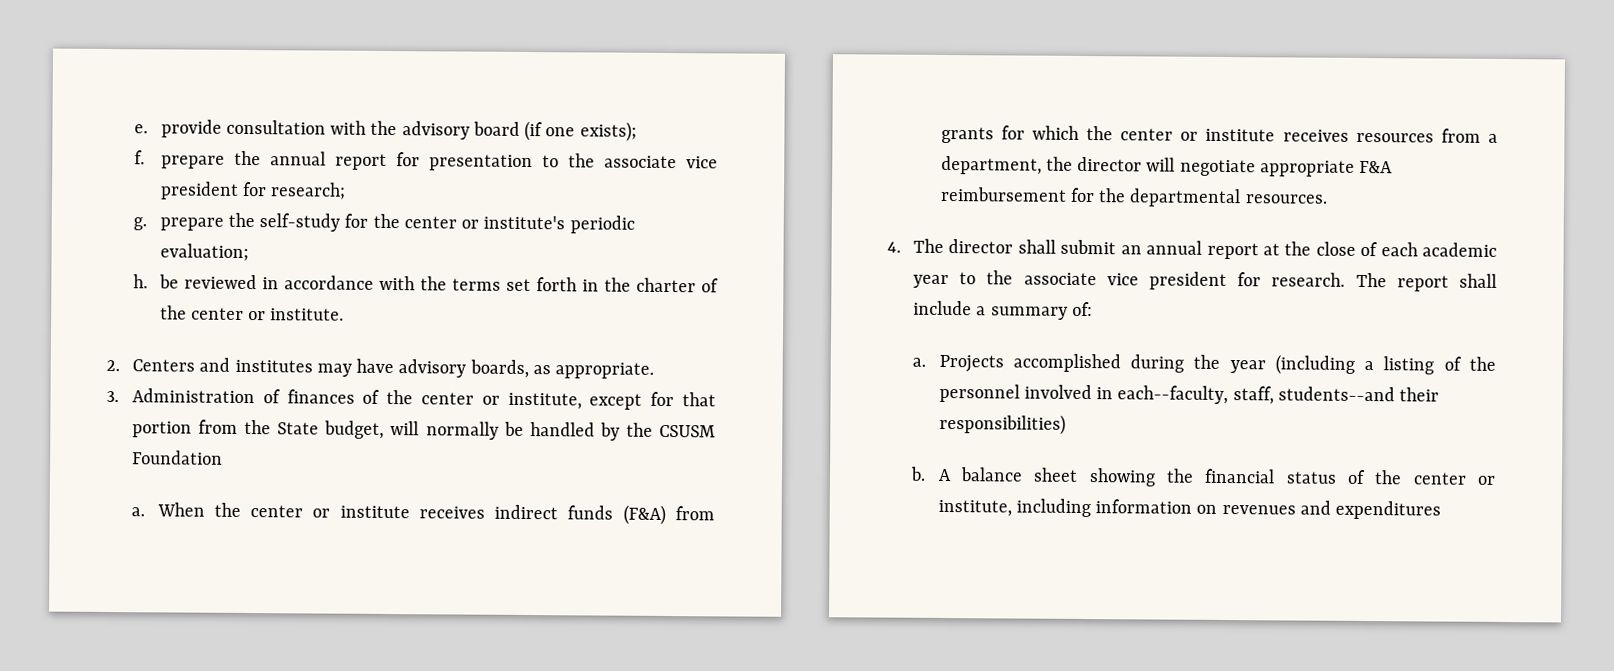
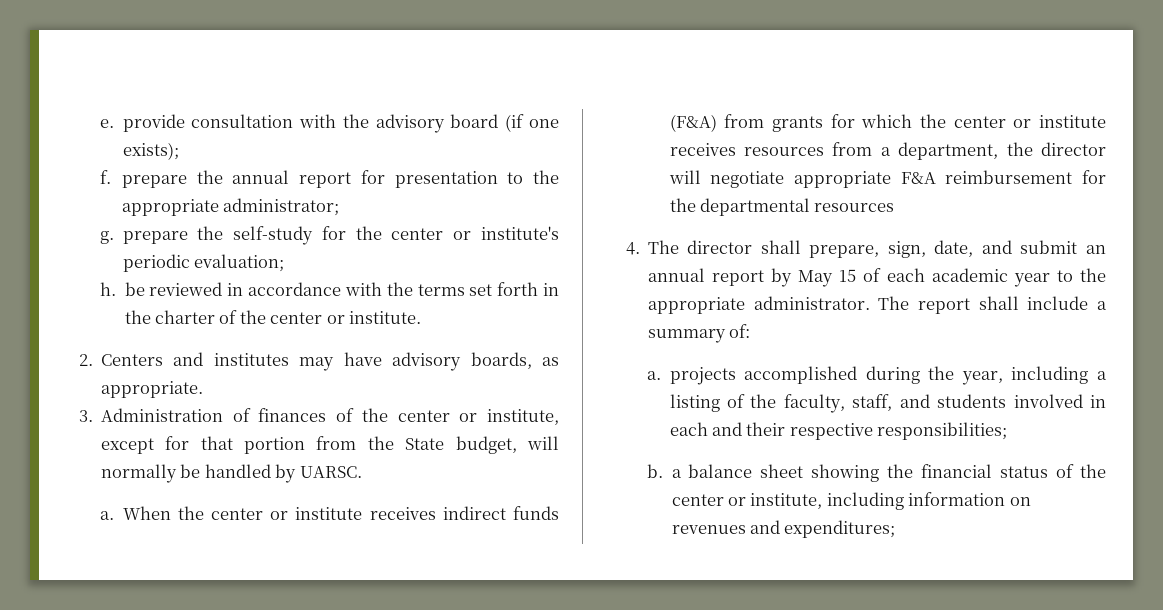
[603,155,718,169] [159,181,347,200] associate vice president for research; -> [121,198,340,216] appropriate administrator;
[625,422,717,438] [132,450,224,465] the CSUSM Foundation -> [299,466,362,478] UARSC.
[1244,194,1328,204] resources. -> [814,203,895,212] resources
(1056, 246) none -> [809,240,1012,258] prepare, sign, date, and
[1262,241,1356,256] at the close -> [771,268,857,287] by May 15
[1023,271,1346,291] associate vice president for research. -> [647,296,870,314] appropriate administrator.
[938,354,1004,373] Projects -> [669,367,736,385] projects
[1229,354,1355,375] year (including -> [961,366,1089,385] year, including
[938,383,1440,405] [938,413,1066,435] personnel involved in each--faculty, staff, students--and their responsibilities) -> [783,394,1106,413] [669,422,1008,440] faculty, staff, and students involved in each and their respective responsibilities;
[937,468,952,482] A -> [671,469,682,478] a
[1335,500,1442,520] expenditures -> [784,520,896,538] expenditures;

